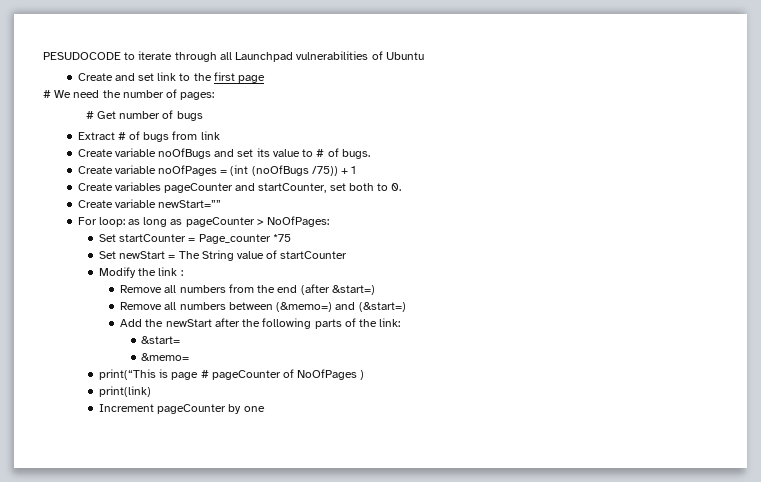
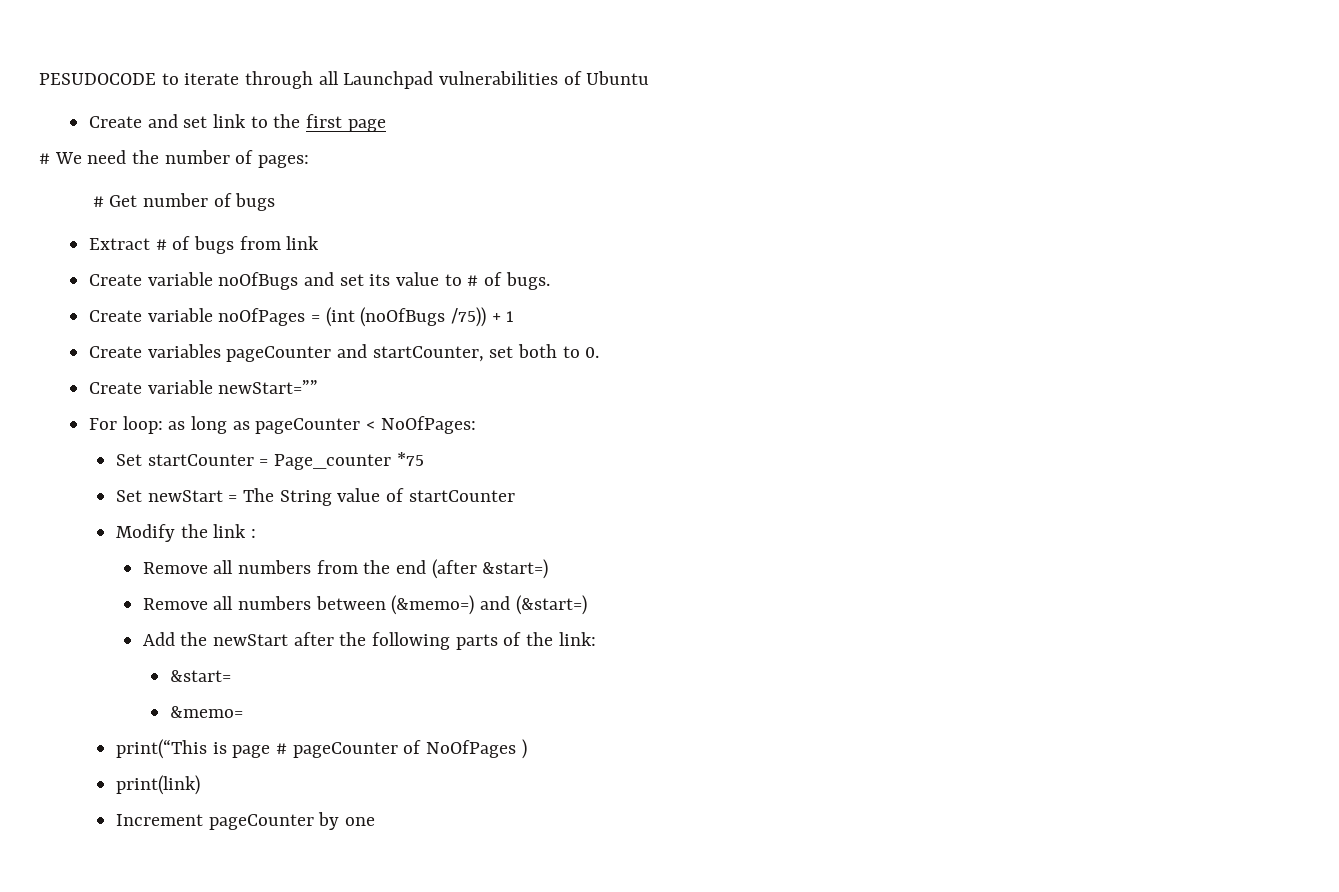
[256,219,264,225] > -> [366,421,376,430] <

